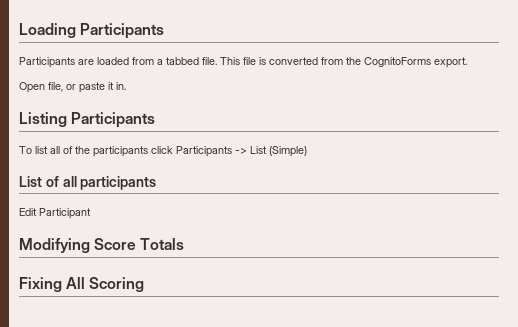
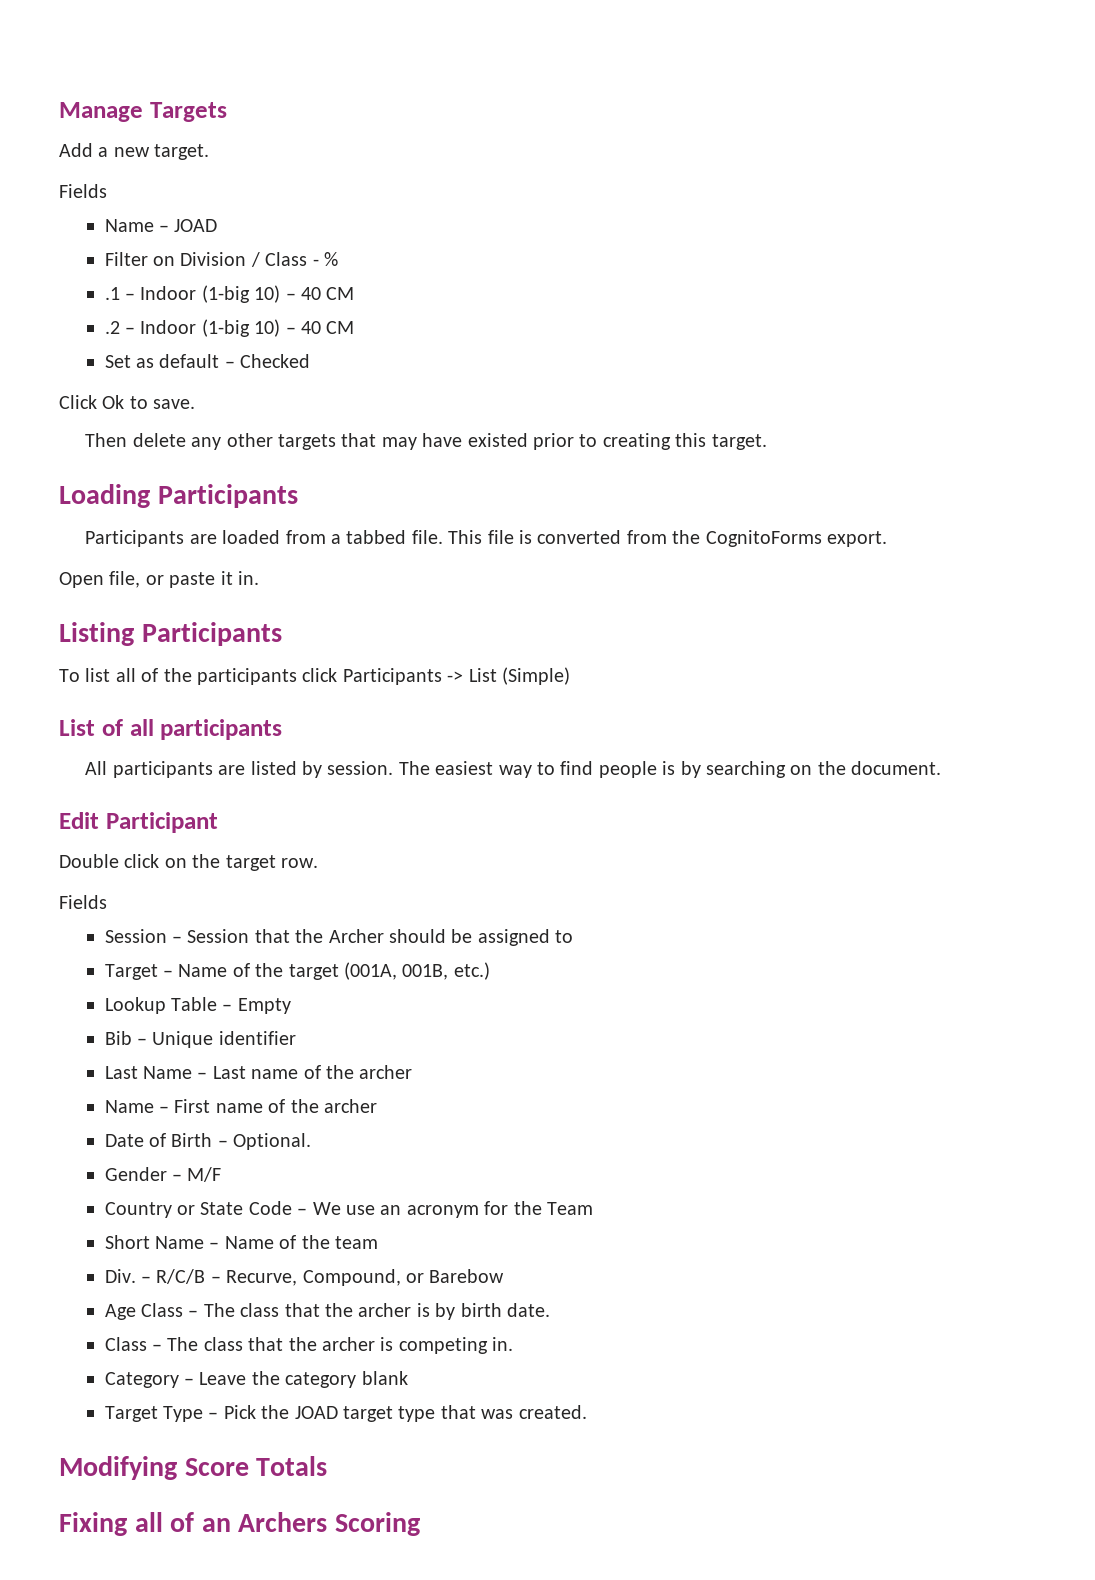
(19, 30) none -> [59,102,227,122] [59,143,210,160] [59,184,107,198] [104,219,218,232] [104,252,338,267] [104,285,355,303] [104,319,355,337] [104,354,311,368] [59,395,196,409] [85,433,767,450] Manage Targets // Add a new target. // Fields // Name – JOAD // Filter on Division / Class - % // .1 – Indoor (1-big 10) – 40 CM // .2 – Indoor (1-big 10) – 40 CM // Set as default – Checked // Click Ok to save. // Then delete any other targets that may have existed prior to creating this target. //
[19,208,91,219] Edit Participant -> [85,761,942,778] [59,812,218,833] [59,854,318,871] [59,895,107,909] [104,929,574,946] [104,962,490,980] [104,997,291,1014] [104,1031,296,1048] [104,1065,413,1079] [104,1099,377,1113] [104,1133,312,1150] [104,1167,222,1182] [104,1201,593,1218] [104,1235,378,1249] [104,1269,505,1286] [104,1303,550,1320] [104,1337,514,1354] [104,1371,408,1388] [104,1405,587,1422] All participants are listed by session. The easiest way to find people is by searching on the document. // Edit Participant // Double click on the target row. // Fields // Session – Session that the Archer should be assigned to // Target – Name of the target (001A, 001B, etc.) // Lookup Table – Empty // Bib – Unique identifier // Last Name – Last name of the archer // Name – First name of the archer // Date of Birth – Optional. // Gender – M/F // Country or State Code – We use an acronym for the Team // Short Name – Name of the team // Div. – R/C/B – Recurve, Compound, or Barebow // Age Class – The class that the archer is by birth date. // Class – The class that the archer is competing in. // Category – Leave the category blank // Target Type – Pick the JOAD target type that was created.
[66,277,86,289] All -> [134,1512,328,1532] all of an Archers

